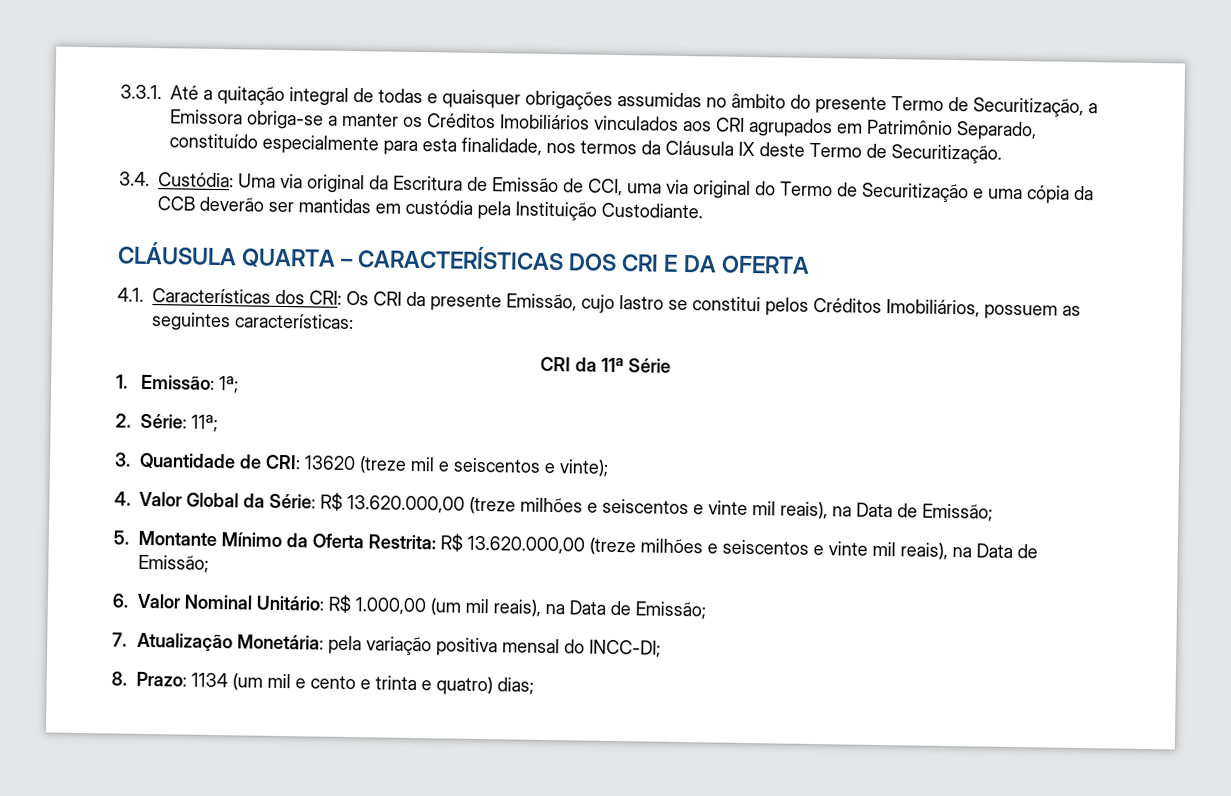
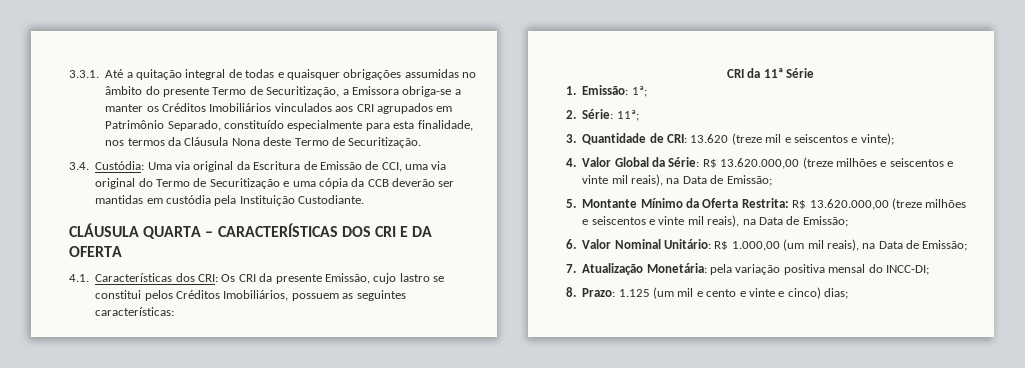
[738,141,755,157] IX -> [231,138,260,146] Nona
[303,455,356,471] 13620 -> [690,134,729,143] 13.620
[190,672,228,688] 1134 -> [618,289,650,297] 1.125
[374,675,493,696] trinta e quatro) -> [748,287,821,299] vinte e cinco)

